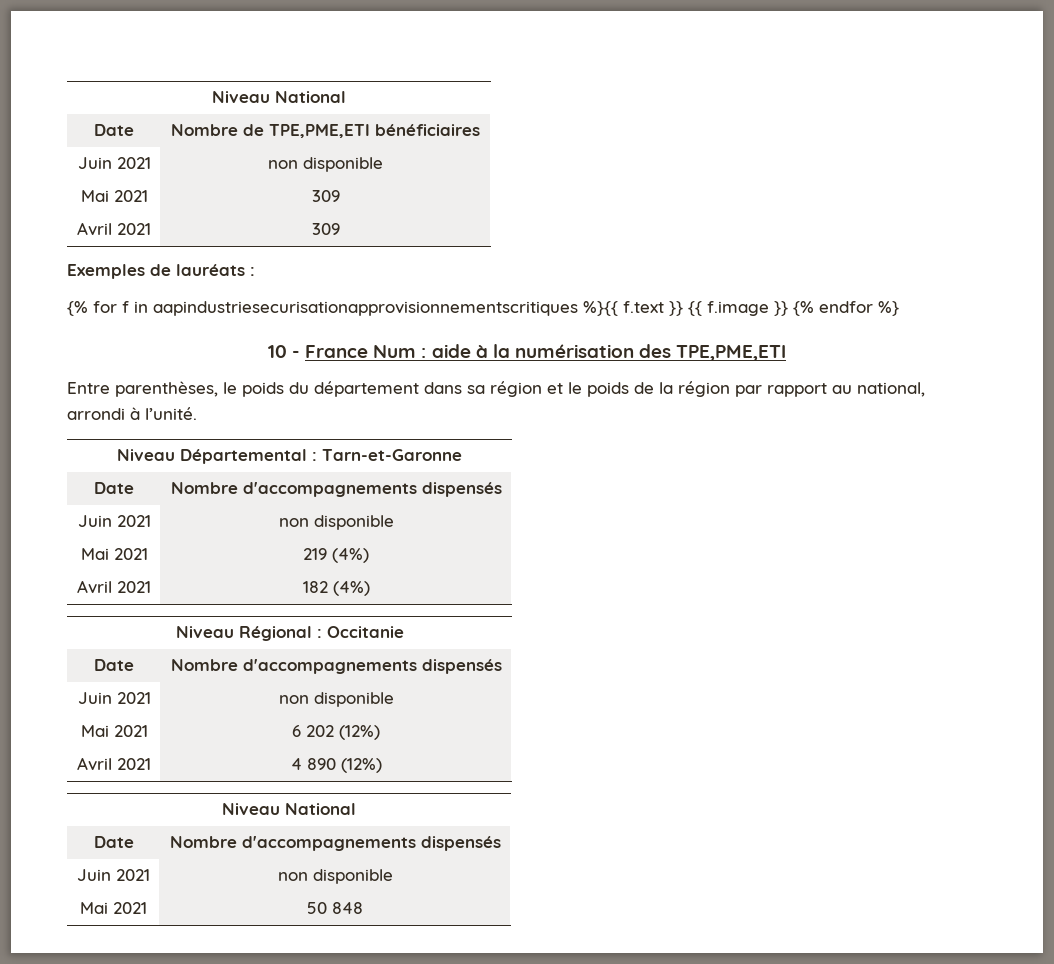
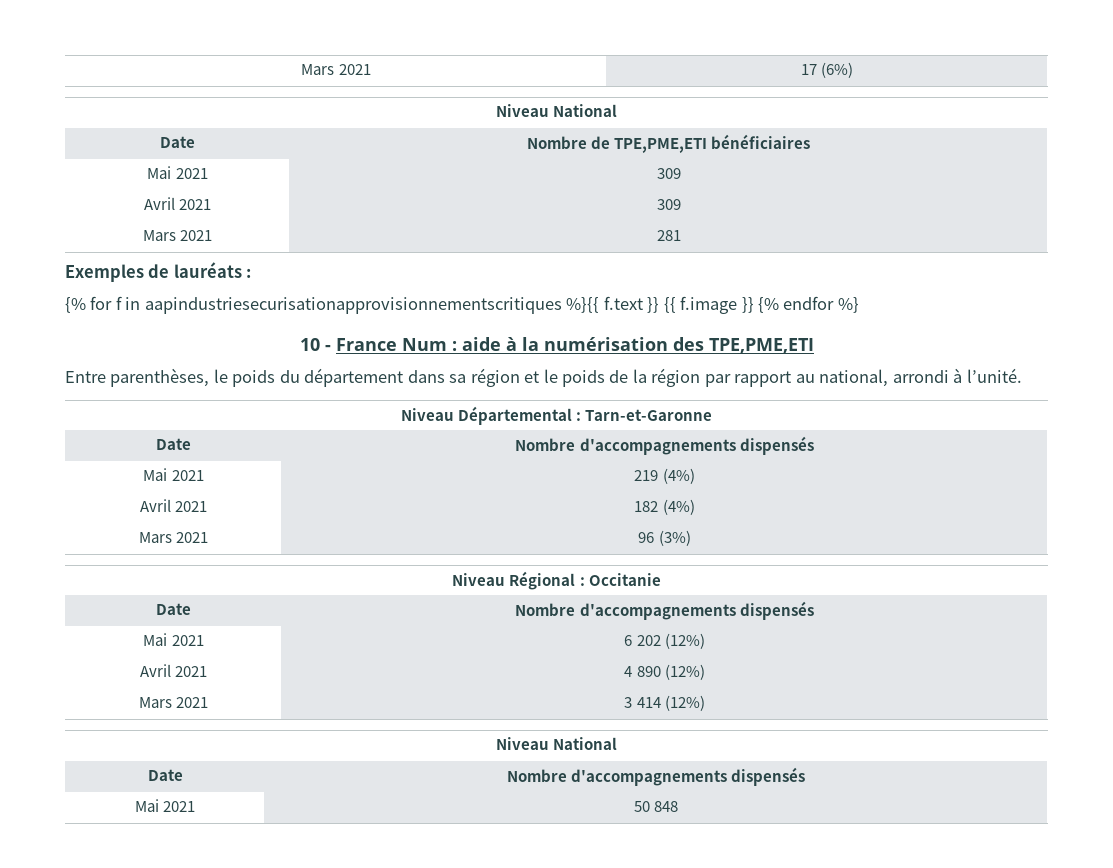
(212, 97) none -> [301,64,371,75] [800,62,854,78] Mars 2021 | 17 (6%) //
[77,157,151,169] [268,157,383,172] // Juin 2021 | non disponible -> (811, 141) none
(340, 229) none -> [142,230,213,241] [656,230,681,241] // Mars 2021 | 281
[77,515,151,527] [278,515,394,530] // Juin 2021 | non disponible -> (814, 445) none
(370, 588) none -> [138,532,209,543] [638,530,691,546] // Mars 2021 | 96 (3%)
[77,692,151,704] [278,692,394,707] // Juin 2021 | non disponible -> (814, 610) none
(382, 765) none -> [138,697,209,708] [624,695,705,711] // Mars 2021 | 3 414 (12%)
[77,869,150,881] [277,869,393,884] // Juin 2021 | non disponible -> (806, 776) none

